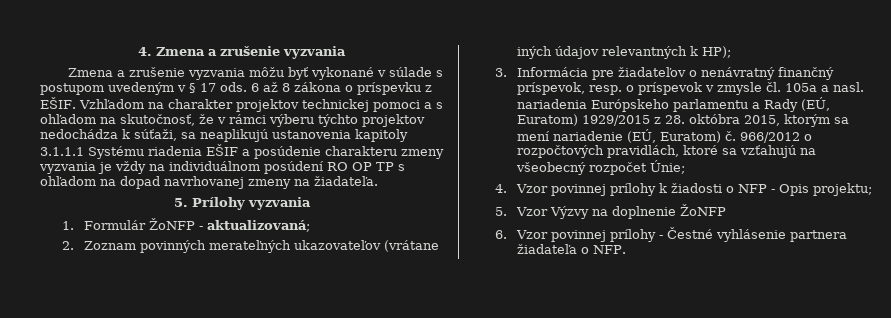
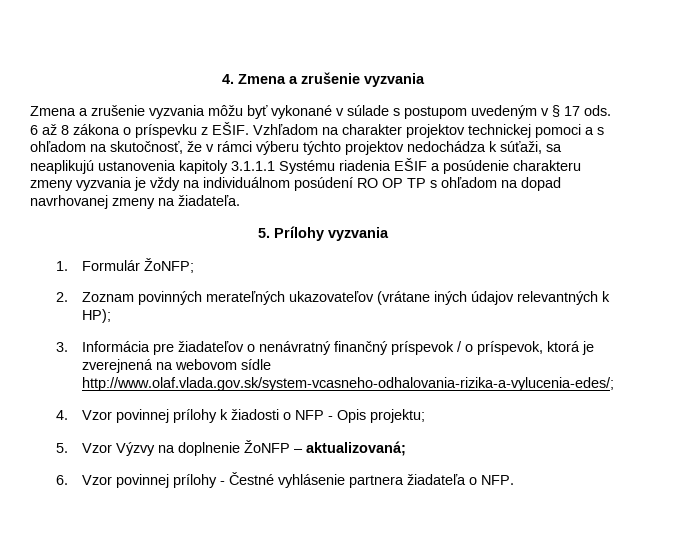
[148,218,310,232] ŽoNFP - aktualizovaná; -> [144,258,195,273] ŽoNFP;
[516,82,864,95] [516,97,830,112] [516,114,849,127] [516,129,812,143] [516,145,816,158] [515,160,685,175] príspevok, resp. o príspevok v zmysle čl. 105a a nasl. nariadenia Európskeho parlamentu a Rady (EÚ, Euratom) 1929/2015 z 28. októbra 2015, ktorým sa mení nariadenie (EÚ, Euratom) č. 966/2012 o rozpočtových pravidlách, ktoré sa vzťahujú na všeobecný rozpočet Únie; -> [391,341,595,355] [82,359,272,373] [82,377,615,391] príspevok / o príspevok, ktorá je zverejnená na webovom sídle http://www.olaf.vlada.gov.sk/system-vcasneho-odhalovania-rizika-a-vylucenia-edes/;
(726, 210) none -> [294,441,407,456] – aktualizovaná;

